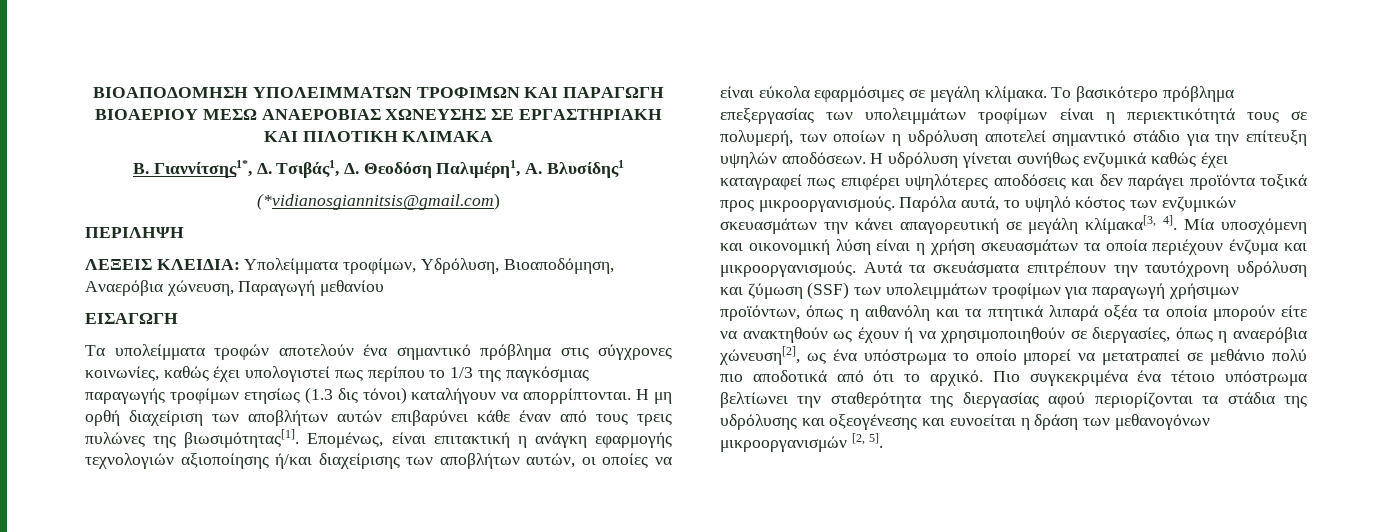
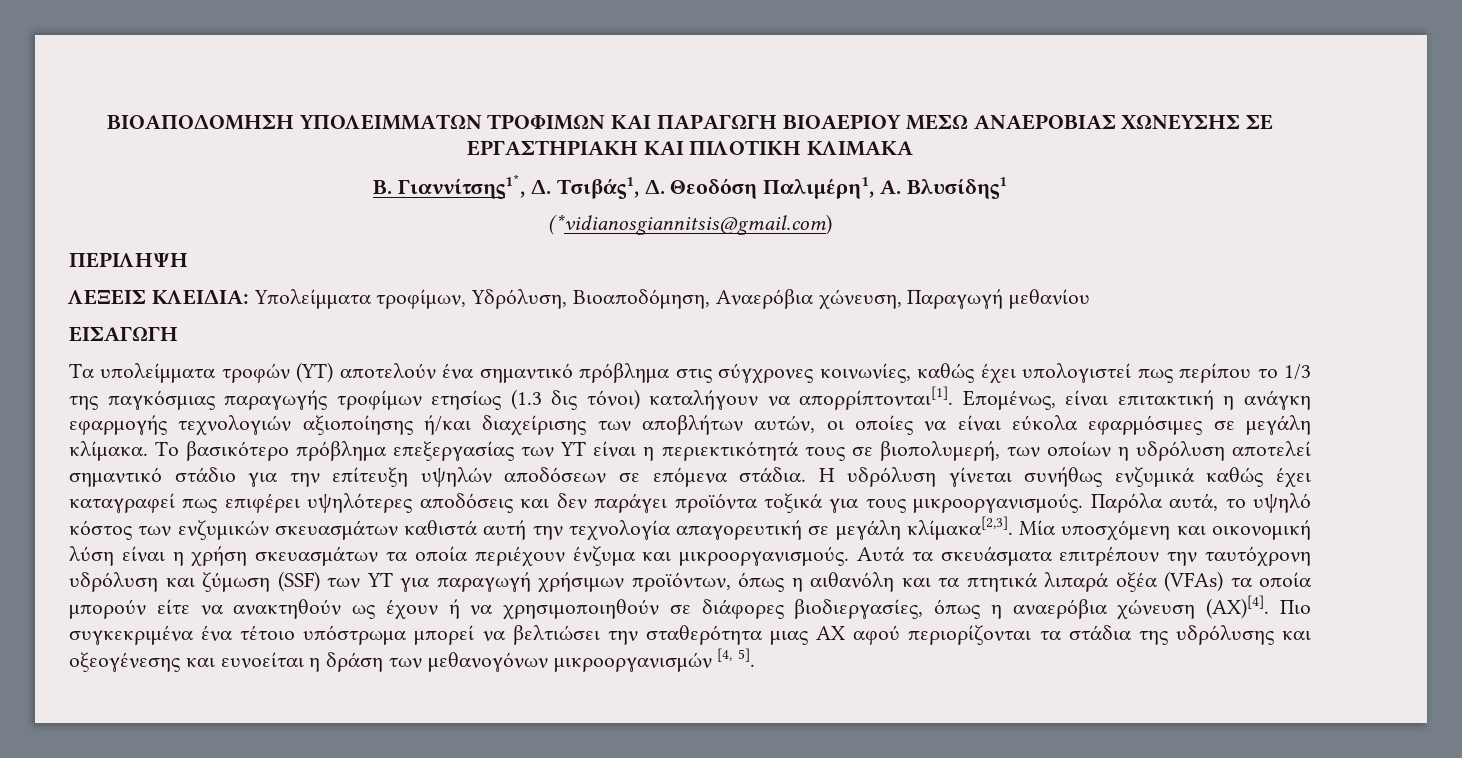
(269, 352) none -> [296,362,334,383] (ΥΤ)
[523,388,672,404] [85,410,672,426] [85,429,300,448] απορρίπτονται. Η μη ορθή διαχείριση των αποβλήτων αυτών επιβαρύνει κάθε έναν από τους τρεις πυλώνες της βιωσιμότητας[1]. -> [799,386,954,410] απορρίπτονται[1].
[865,108,1048,124] υπολειμμάτων τροφίμων -> [560,441,587,456] ΥΤ
[720,130,793,146] πολυμερή, -> [879,441,1000,461] βιοπολυμερή,
[781,152,866,164] αποδόσεων. -> [504,467,807,487] αποδόσεων σε επόμενα στάδια.
[720,200,754,212] προς -> [829,498,906,513] για τους
[823,218,893,234] την κάνει -> [404,520,671,541] καθιστά αυτή την τεχνολογία
[1085,215,1178,234] κλίμακα[3, 4]. -> [906,516,1013,540] κλίμακα[2,3].
[885,283,1061,299] υπολειμμάτων τροφίμων -> [366,572,393,587] ΥΤ
(1137, 312) none -> [1164,571,1223,592] (VFAs)
[1092,327,1171,343] διεργασίες, -> [701,599,924,619] διάφορες βιοδιεργασίες,
[719,346,1307,365] [720,370,983,386] χώνευση[2], ως ένα υπόστρωμα το οποίο μπορεί να μετατραπεί σε μεθάνιο πολύ πιο αποδοτικά από ότι το αρχικό. -> [1117,595,1270,620] χώνευση (AX)[4].
[720,392,1039,408] βελτίωνει την σταθερότητα της διεργασίας -> [414,625,846,645] μπορεί να βελτιώσει την σταθερότητα μιας ΑΧ
[851,433,865,445] [2, -> [717,648,733,662] [4,

